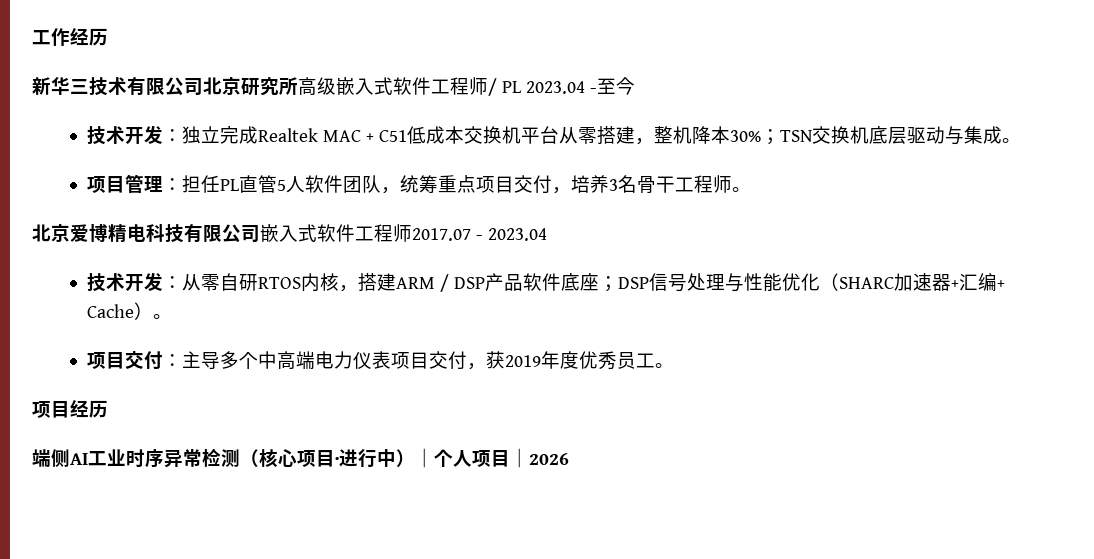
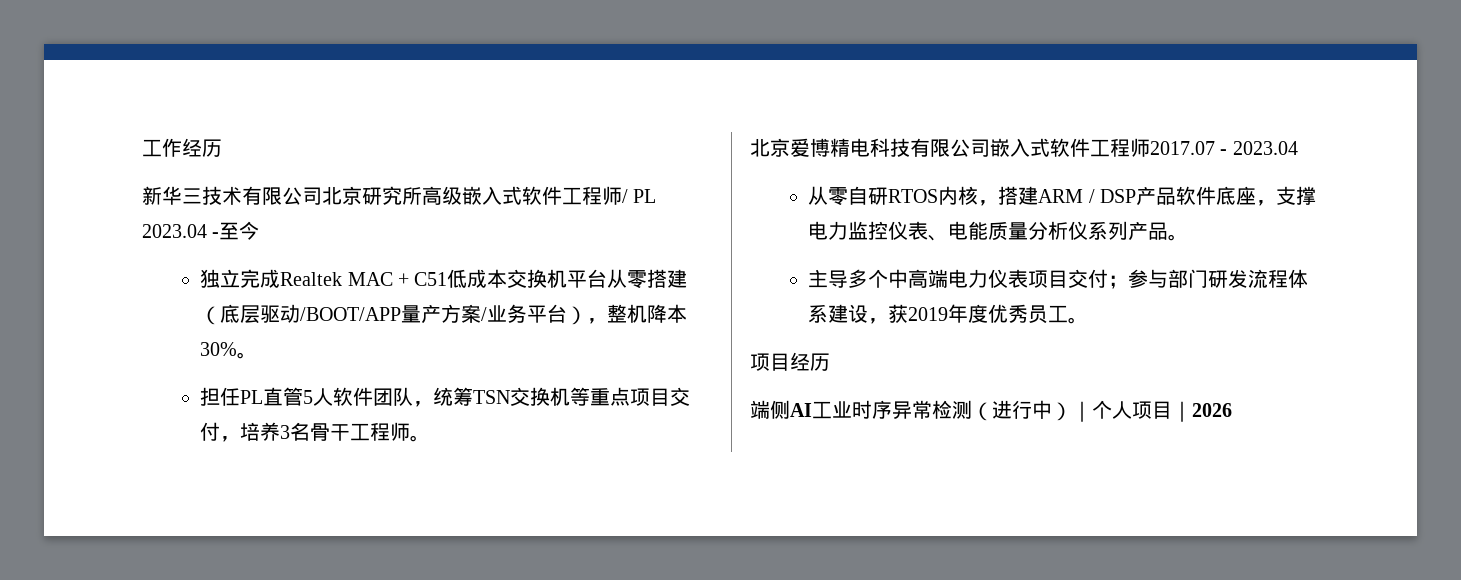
[86,125,182,145] 技术开发： -> (260, 230) none
[634,126,1021,145] [86,174,182,194] ，整机降本30%；TSN交换机底层驱动与集成。 // 项目管理： -> [200,304,688,325] [200,342,258,359] （底层驱动/BOOT/APP量产方案/业务平台），整机降本30%。 //
(438, 184) none -> [473,387,591,406] TSN交换机等
[86,272,182,292] 技术开发： -> (1298, 148) none
[598,273,1005,292] [86,302,172,320] [86,351,182,370] ；DSP信号处理与性能优化（SHARC加速器+汇编+ Cache）。 // 项目交付： -> [1255,186,1316,206] [808,221,1189,241] ，支撑电力监控仪表、电能质量分析仪系列产品。 //
(467, 360) none -> [1108,269,1309,289] [808,304,869,323] ；参与部门研发流程体系建设
[259,449,339,467] 核心项目· -> (992, 411) none

